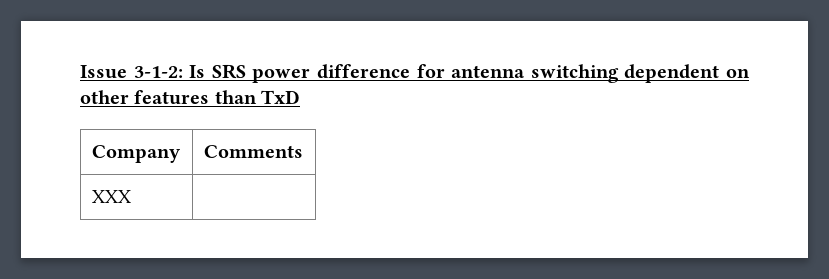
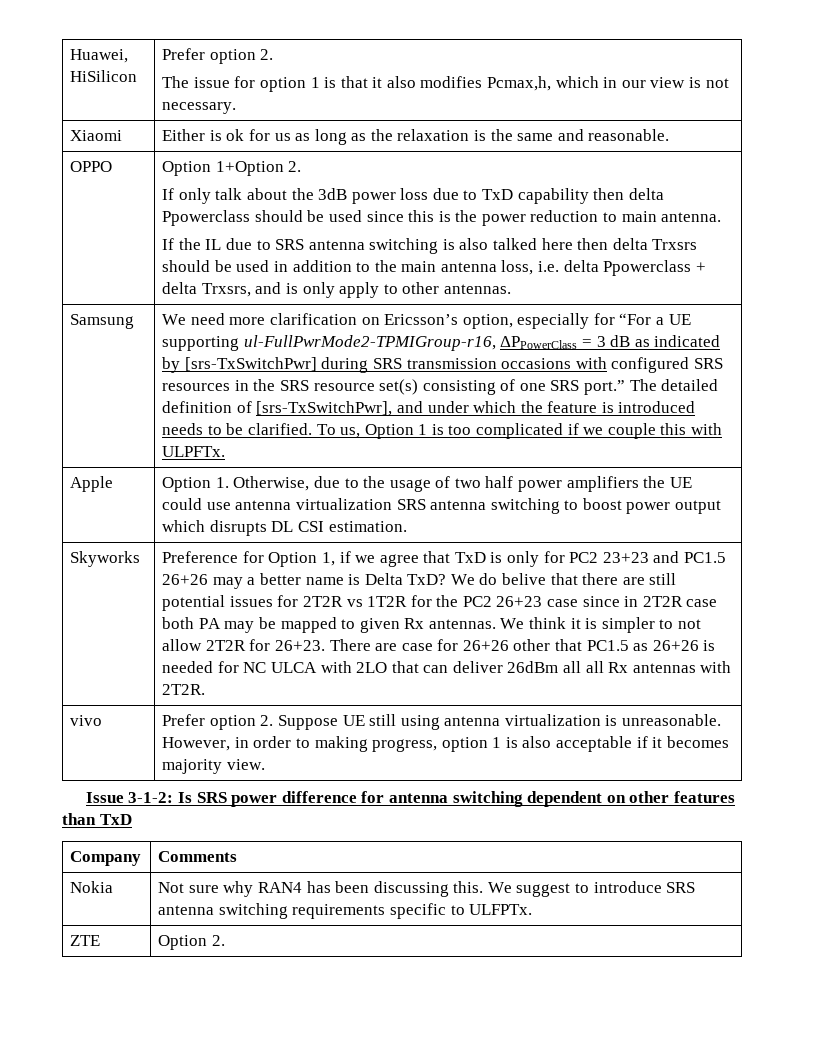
(80, 72) none -> [70,49,129,63] [70,70,138,82] [162,48,274,64] [162,76,729,92] [162,102,237,114] [70,130,123,141] [162,129,670,145] [70,161,113,172] [162,161,302,176] [162,188,664,204] [162,210,722,226] [162,238,698,254] [162,260,706,276] [162,282,511,298] [70,314,135,329] [162,313,691,329] [162,335,721,351] [162,357,723,373] [162,379,719,395] [162,401,696,416] [162,423,722,439] [162,446,226,457] [70,476,114,492] [162,476,692,492] [162,498,722,514] [162,520,407,536] [70,551,141,567] [162,551,726,567] [162,573,677,589] [162,595,718,611] [162,617,701,633] [162,639,716,651] [162,661,732,673] [162,684,206,695] [70,715,103,726] [162,714,722,730] [162,736,729,752] [162,759,265,774] Huawei, HiSilicon | Prefer option 2. // The issue for option 1 is that it also modifies Pcmax,h, which in our view is not necessary. // Xiaomi | Either is ok for us as long as the relaxation is the same and reasonable. // OPPO | Option 1+Option 2. // If only talk about the 3dB power loss due to TxD capability then delta Ppowerclass should be used since this is the power reduction to main antenna. // If the IL due to SRS antenna switching is also talked here then delta Trxsrs should be used in addition to the main antenna loss, i.e. delta Ppowerclass + delta Trxsrs, and is only apply to other antennas. // Samsung | We need more clarification on Ericsson’s option, especially for “For a UE supporting ul-FullPwrMode2-TPMIGroup-r16, ΔPPowerClass = 3 dB as indicated by [srs-TxSwitchPwr] during SRS transmission occasions with configured SRS resources in the SRS resource set(s) consisting of one SRS port.” The detailed definition of [srs-TxSwitchPwr], and under which the feature is introduced needs to be clarified. To us, Option 1 is too complicated if we couple this with ULPFTx. // Apple | Option 1. Otherwise, due to the usage of two half power amplifiers the UE could use antenna virtualization SRS antenna switching to boost power output which disrupts DL CSI estimation. // Skyworks | Preference for Option 1, if we agree that TxD is only for PC2 23+23 and PC1.5 26+26 may a better name is Delta TxD? We do belive that there are still potential issues for 2T2R vs 1T2R for the PC2 26+23 case since in 2T2R case both PA may be mapped to given Rx antennas. We think it is simpler to not allow 2T2R for 26+23. There are case for 26+26 other that PC1.5 as 26+26 is needed for NC ULCA with 2LO that can deliver 26dBm all all Rx antennas with 2T2R. // vivo | Prefer option 2. Suppose UE still using antenna virtualization is unreasonable. However, in order to making progress, option 1 is also acceptable if it becomes majority view. //
[91,190,131,203] XXX | -> [70,881,114,893] [158,881,696,897] [158,903,533,919] [70,935,101,946] [158,935,225,950] Nokia | Not sure why RAN4 has been discussing this. We suggest to introduce SRS antenna switching requirements specific to ULFPTx. // ZTE | Option 2.

